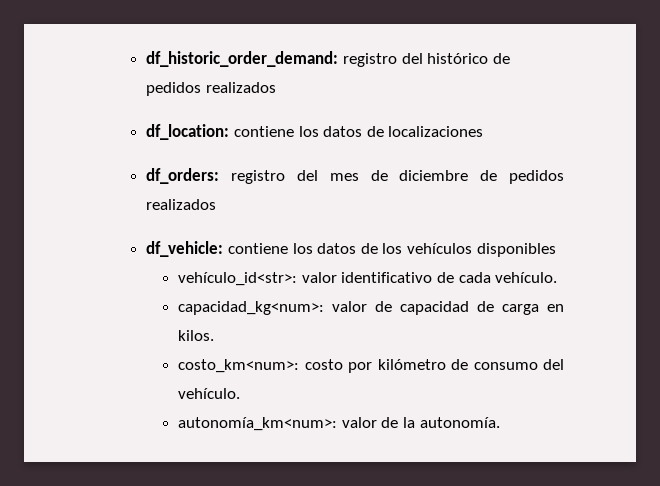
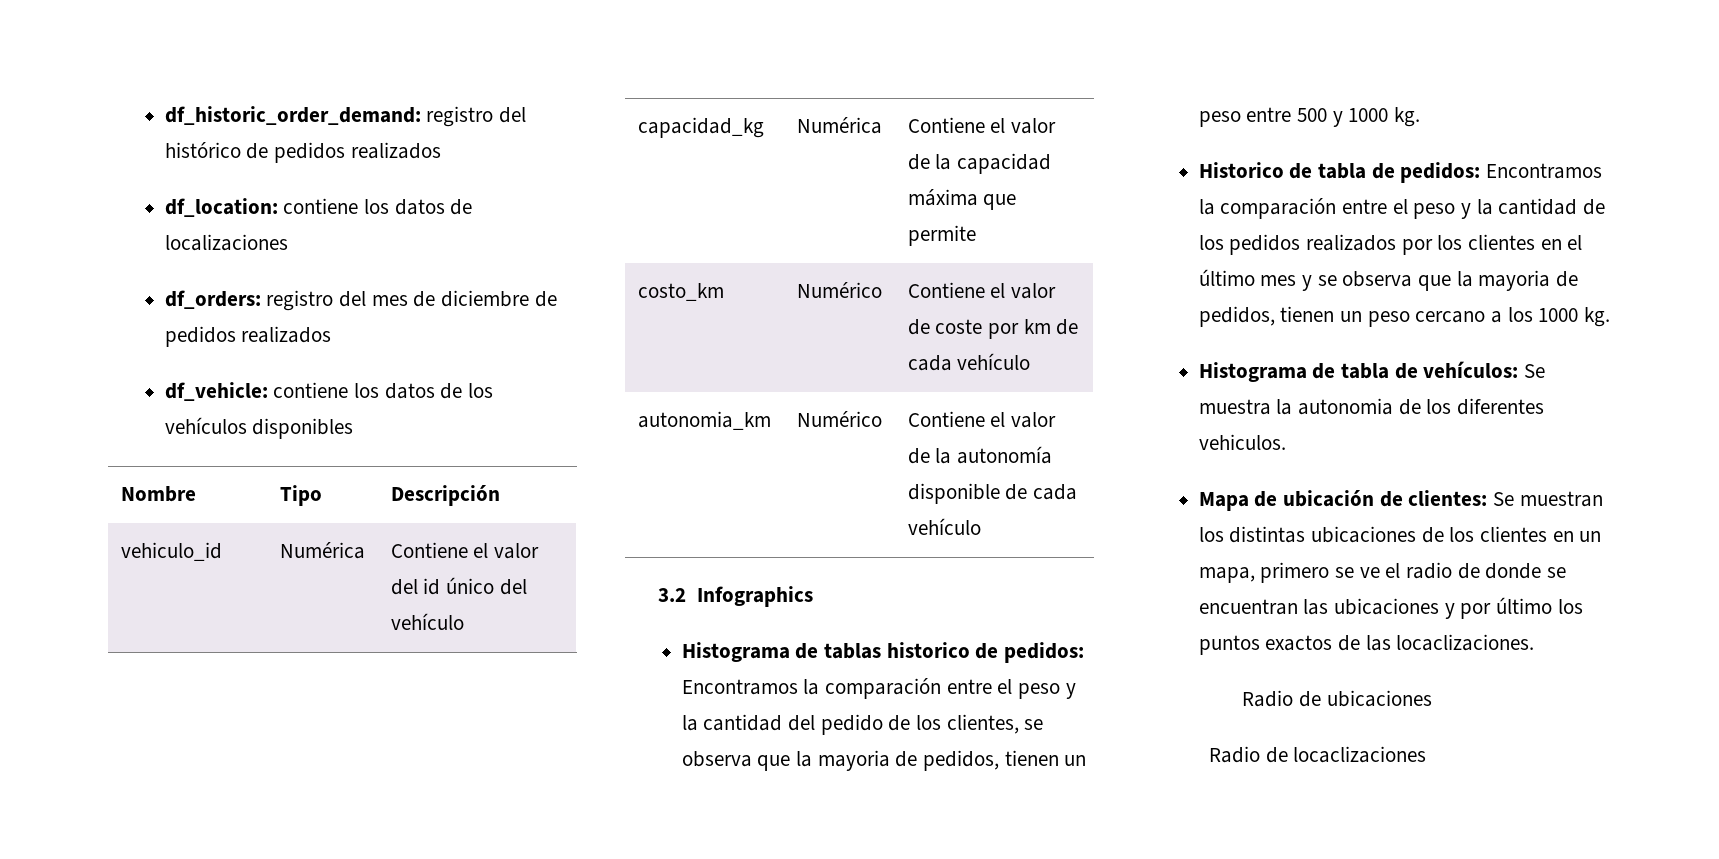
[178,272,558,286] [178,301,564,315] [178,330,215,341] [178,359,564,373] [178,388,241,399] [178,417,500,431] // vehículo_id<str>: valor identificativo de cada vehículo. // capacidad_kg<num>: valor de capacidad de carga en kilos. // costo_km<num>: costo por kilómetro de consumo del vehículo. // autonomía_km<num>: valor de la autonomía. -> [120,486,196,502] [279,485,322,506] [390,485,500,506] [120,542,222,561] [279,542,365,559] [390,542,540,559] [390,577,527,595] [390,613,464,630] [637,117,764,138] [796,117,882,134] [907,117,1057,134] [907,153,1052,174] [907,189,1017,210] [907,225,976,246] [637,283,724,301] [796,282,882,298] [907,282,1057,299] [907,319,1079,339] [907,353,1031,371] [637,411,771,430] [796,411,882,427] [907,411,1057,428] [907,446,1053,464] [907,483,1078,504] [907,518,981,535] [658,586,813,607] [681,642,1084,663] [681,678,1076,699] [681,714,1044,735] [681,750,1087,771] [1198,107,1420,127] [1198,162,1602,183] [1198,198,1605,219] [1198,234,1583,255] [1198,269,1578,291] [1198,306,1610,327] [1198,361,1545,382] [1198,398,1544,415] [1198,434,1286,450] [1198,490,1603,511] [1198,526,1602,543] [1198,562,1566,583] [1198,597,1583,619] [1198,634,1535,655] [1242,690,1432,707] [1208,746,1427,763] // Nombre | Tipo | Descripción // vehiculo_id | Numérica | Contiene el valor del id único del vehículo // capacidad_kg | Numérica | Contiene el valor de la capacidad máxima que permite // costo_km | Numérico | Contiene el valor de coste por km de cada vehículo // autonomia_km | Numérico | Contiene el valor de la autonomía disponible de cada vehículo // 3.2 Infographics // Histograma de tablas historico de pedidos: Encontramos la comparación entre el peso y la cantidad del pedido de los clientes, se observa que la mayoria de pedidos, tienen un peso entre 500 y 1000 kg. // Historico de tabla de pedidos: Encontramos la comparación entre el peso y la cantidad de los pedidos realizados por los clientes en el último mes y se observa que la mayoria de pedidos, tienen un peso cercano a los 1000 kg. // Histograma de tabla de vehículos: Se muestra la autonomia de los diferentes vehiculos. // Mapa de ubicación de clientes: Se muestran los distintas ubicaciones de los clientes en un mapa, primero se ve el radio de donde se encuentran las ubicaciones y por último los puntos exactos de las locaclizaciones. // Radio de ubicaciones // Radio de locaclizaciones

